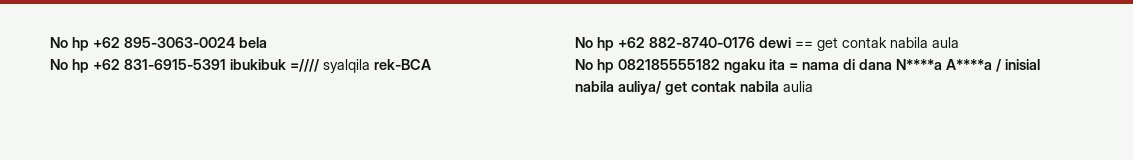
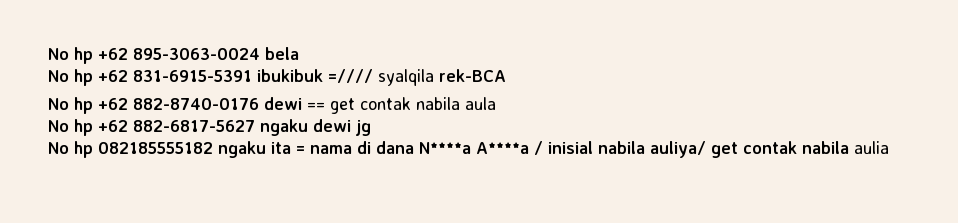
(959, 42) none -> [48,119,371,136] // No hp +62 882-6817-5627 ngaku dewi jg

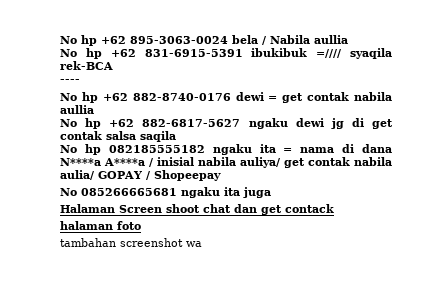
(299, 53) none -> [262,35,348,45] / Nabila aullia
[377,69,434,86] syalqila -> [350,48,392,59] syaqila
(506, 75) none -> [60,79,80,83] // ----
[307,97,496,114] == get contak nabila aula -> [268,92,392,103] [60,105,94,114] = get contak nabila aullia
(371, 128) none -> [351,118,393,129] [60,131,176,142] di get contak salsa saqila
[854,141,889,154] aulia -> [60,170,221,181] [60,187,271,198] [60,204,334,215] [60,221,141,230] [60,238,202,247] aulia/ GOPAY / Shopeepay // No 085266665681 ngaku ita juga // Halaman Screen shoot chat dan get contack // halaman foto // tambahan screenshot wa

